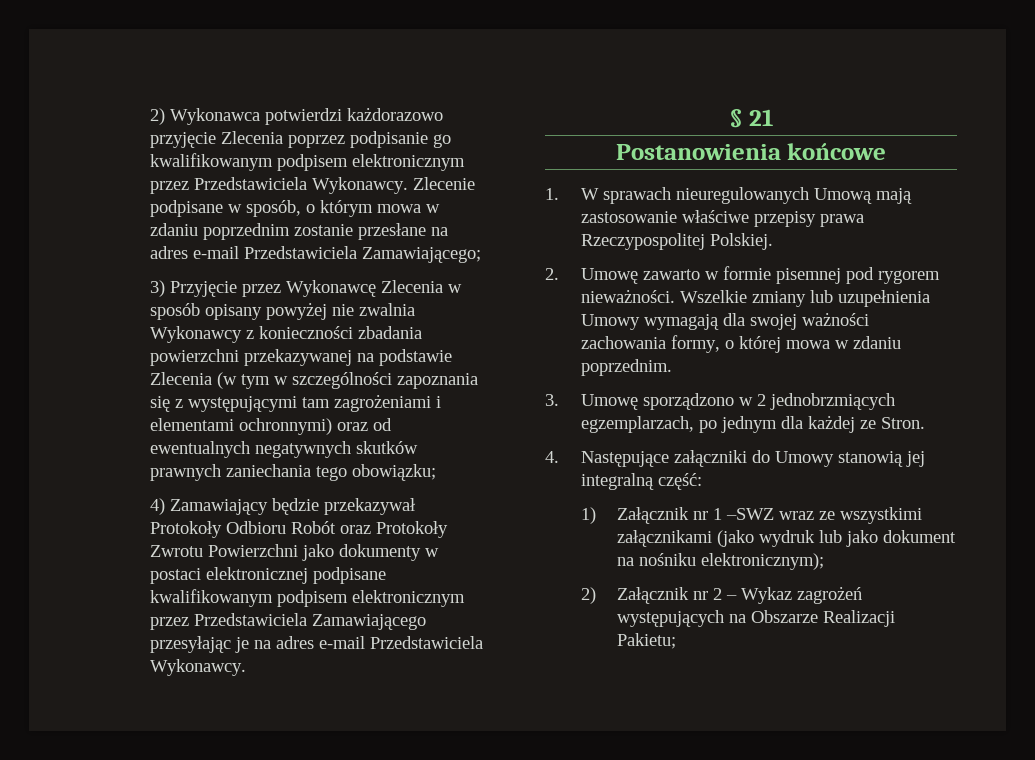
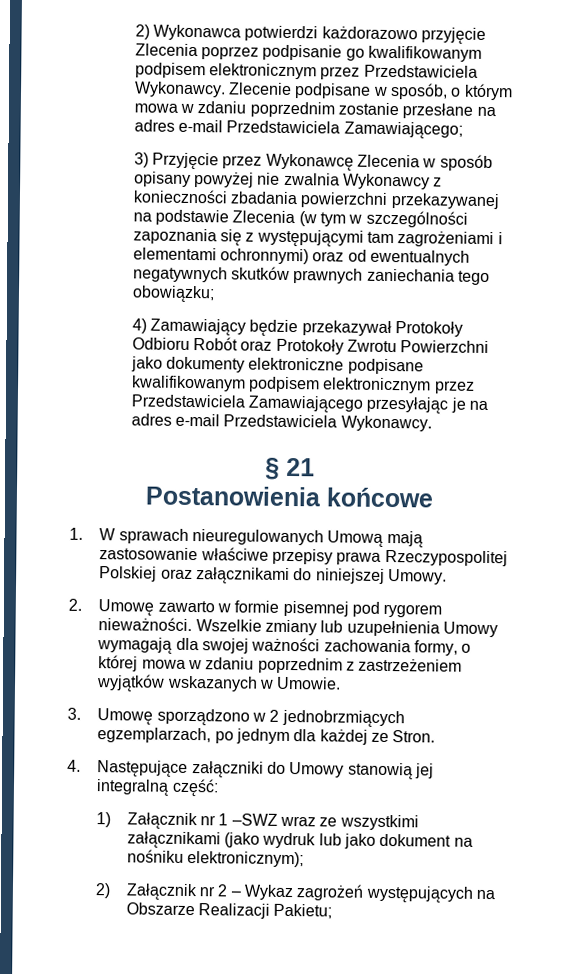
[425,548,440,557] [150,567,309,584] w postaci elektronicznej -> [248,357,345,371] elektroniczne
[710,233,774,250] Polskiej. -> [99,566,447,585] Polskiej oraz załącznikami do niniejszej Umowy.
[581,359,673,376] poprzednim. -> [257,657,463,674] [96,674,342,692] poprzednim z zastrzeżeniem wyjątków wskazanych w Umowie.

